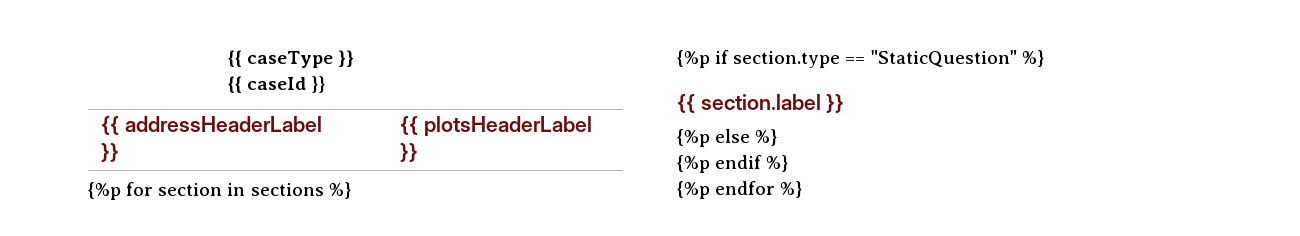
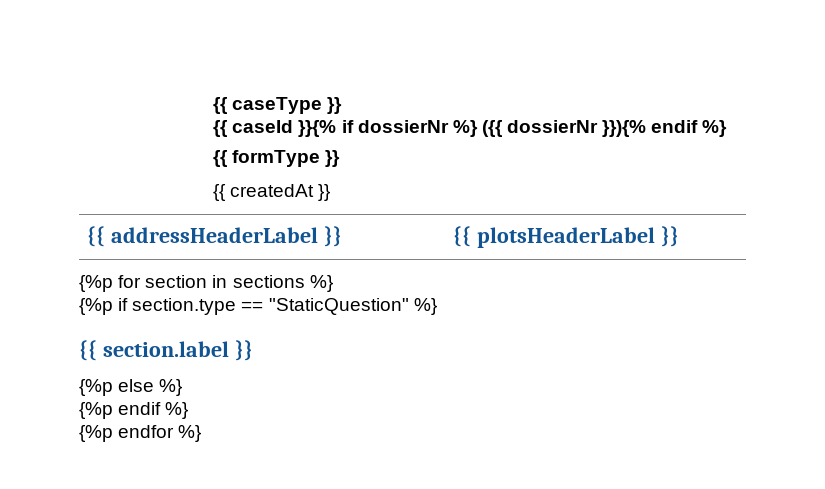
(306, 83) none -> [298,120,728,137] [213,150,341,167] [213,184,315,201] }}{% if dossierNr %} ({{ dossierNr }}){% endif %} // {{ formType }} // {{ createdAt

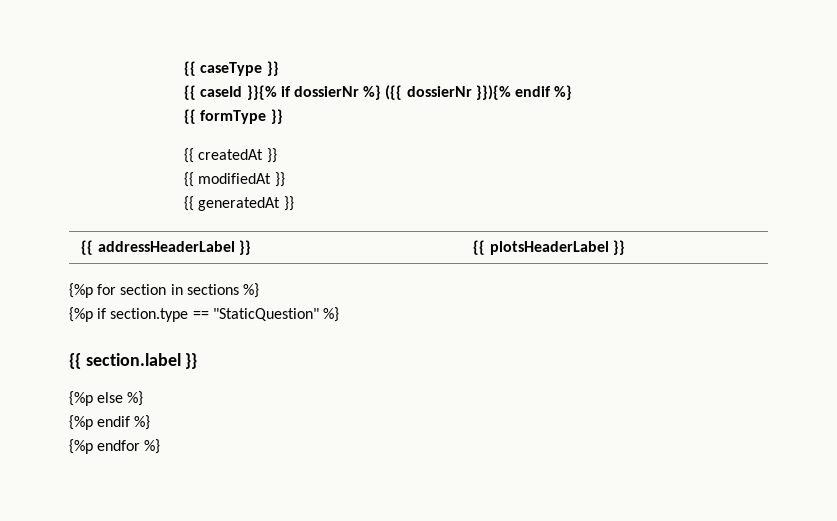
(331, 192) none -> [184,172,285,187] [184,196,294,211] // {{ modifiedAt }} // {{ generatedAt }}

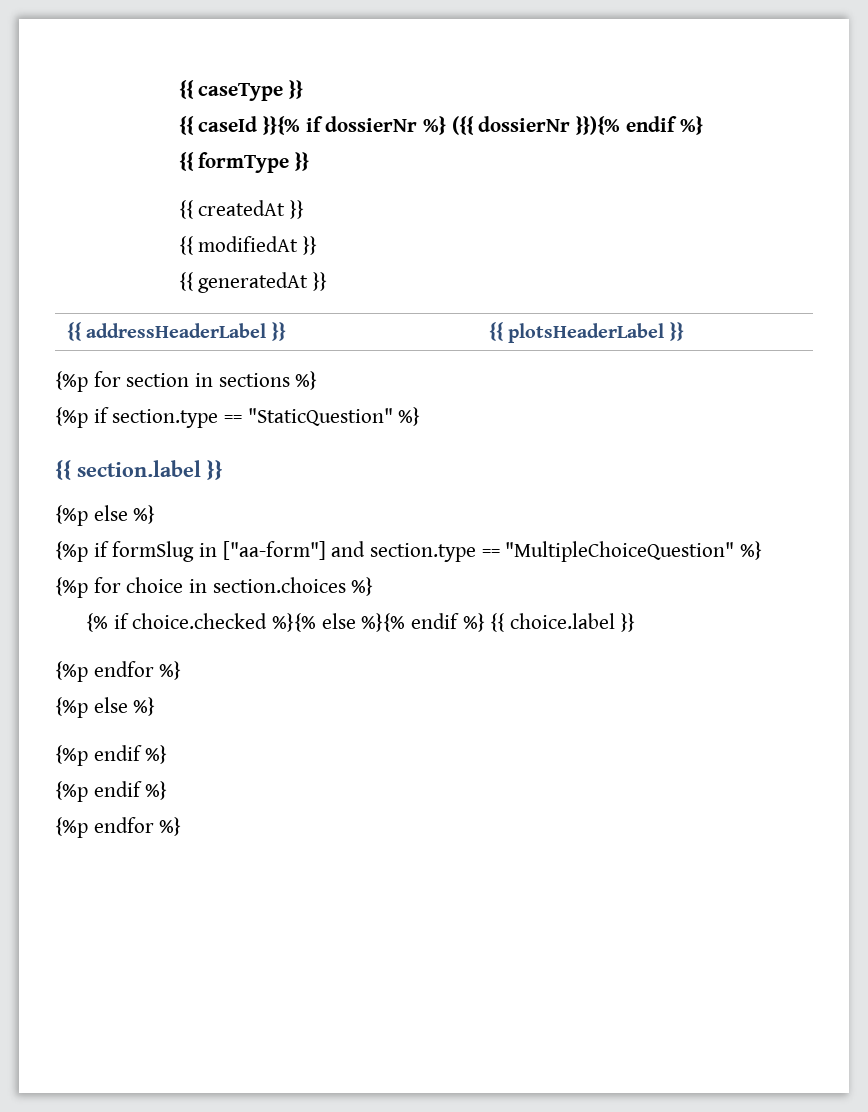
(144, 398) none -> [55,541,763,562] [55,577,374,598] [85,613,635,632] [55,661,182,682] [55,697,156,718] [55,745,168,766] // {%p if formSlug in ["aa-form"] and section.type == "MultipleChoiceQuestion" %} // {%p for choice in section.choices %} // {% if choice.checked %}{% else %}{% endif %} {{ choice.label }} // {%p endfor %} // {%p else %} // {%p endif %}

